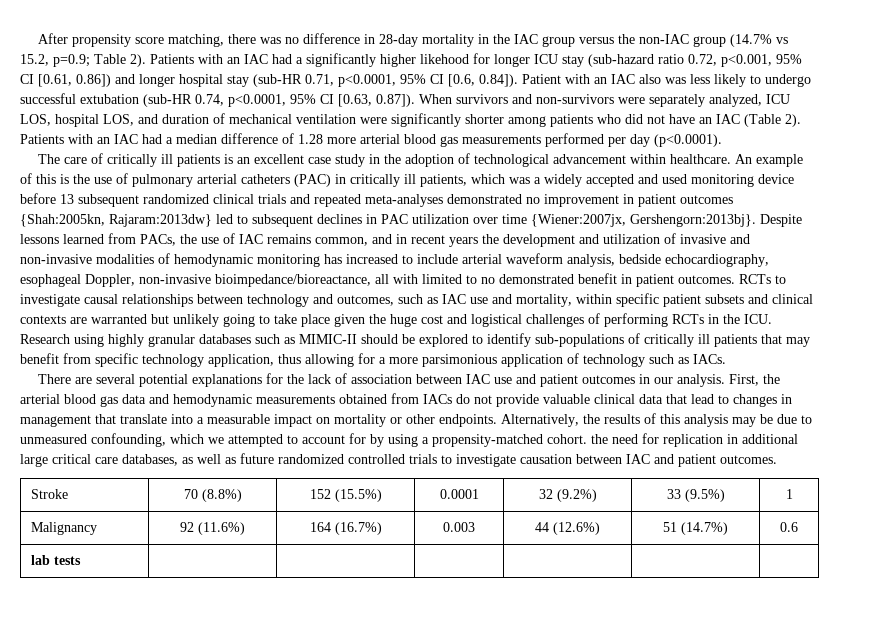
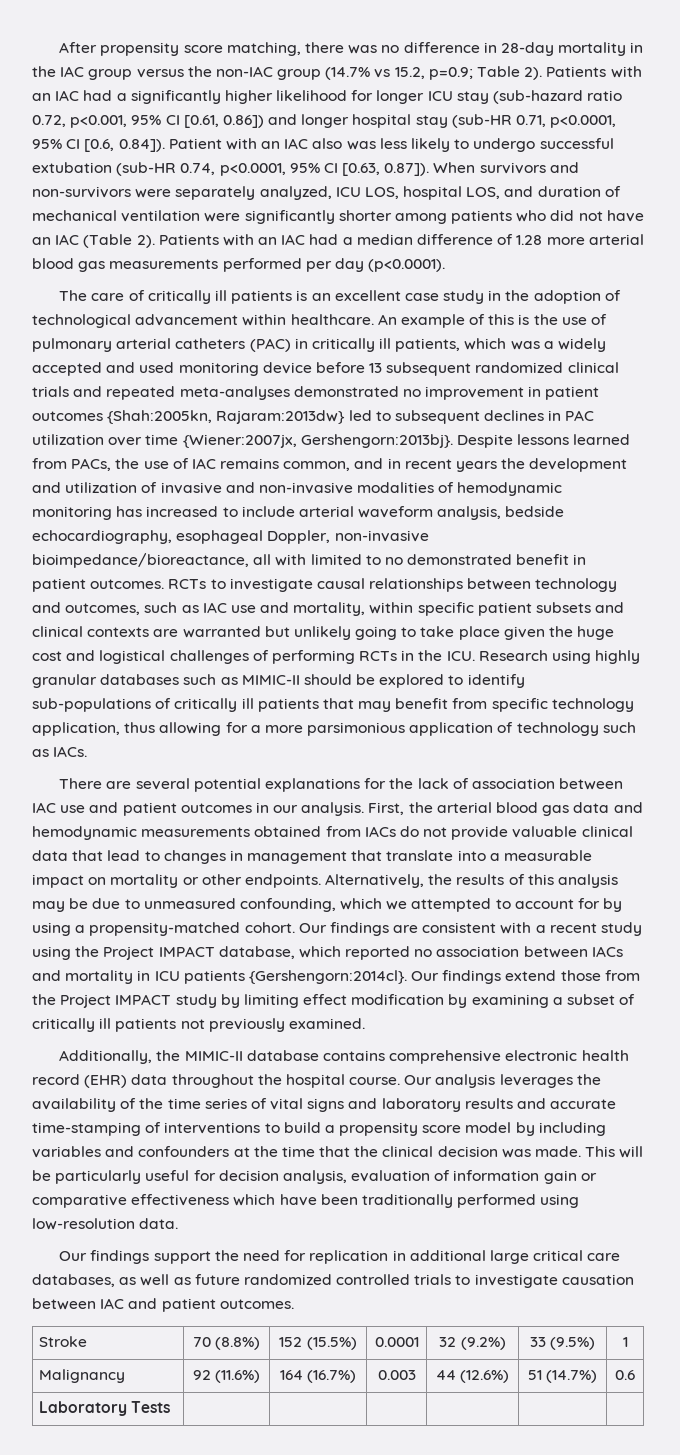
[420,54,469,64] likehood -> [276,90,348,101] likelihood
(587, 439) none -> [298,922,643,936] [32,946,623,960] [32,970,640,984] [32,994,636,1008] [32,1018,365,1032] [59,1050,629,1064] [32,1074,601,1088] [32,1098,617,1112] [32,1122,606,1136] [32,1146,644,1158] [32,1170,597,1184] [32,1194,580,1208] [32,1218,179,1230] [59,1250,211,1264] Our findings are consistent with a recent study using the Project IMPACT database, which reported no association between IACs and mortality in ICU patients {Gershengorn:2014cl}. Our findings extend those from the Project IMPACT study by limiting effect modification by examining a subset of critically ill patients not previously examined. // Additionally, the MIMIC-II database contains comprehensive electronic health record (EHR) data throughout the hospital course. Our analysis leverages the availability of the time series of vital signs and laboratory results and accurate time-stamping of interventions to build a propensity score model by including variables and confounders at the time that the clinical decision was made. This will be particularly useful for decision analysis, evaluation of information gain or comparative effectiveness which have been traditionally performed using low-resolution data. // Our findings support
[30,555,81,565] lab tests -> [38,1401,171,1416] Laboratory Tests

